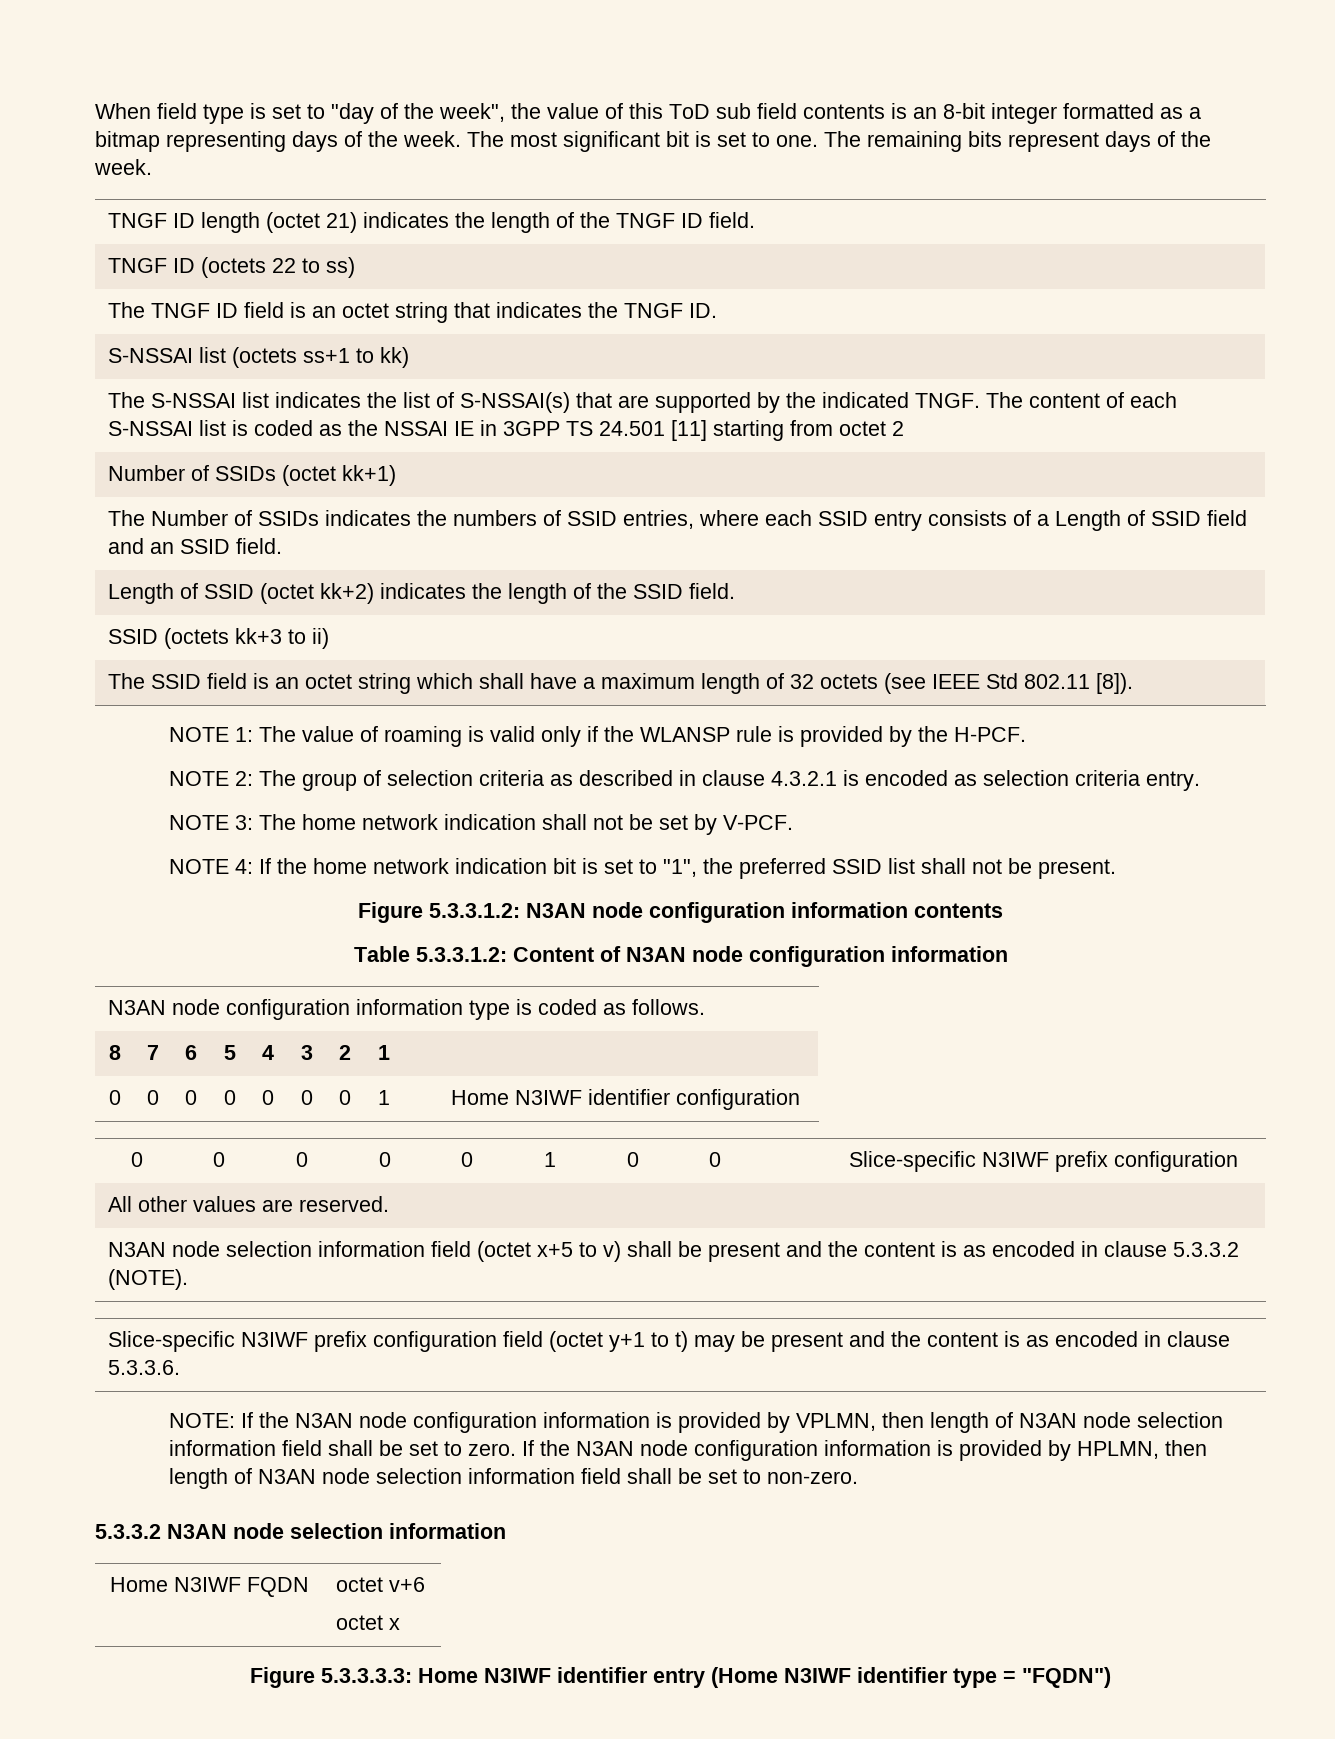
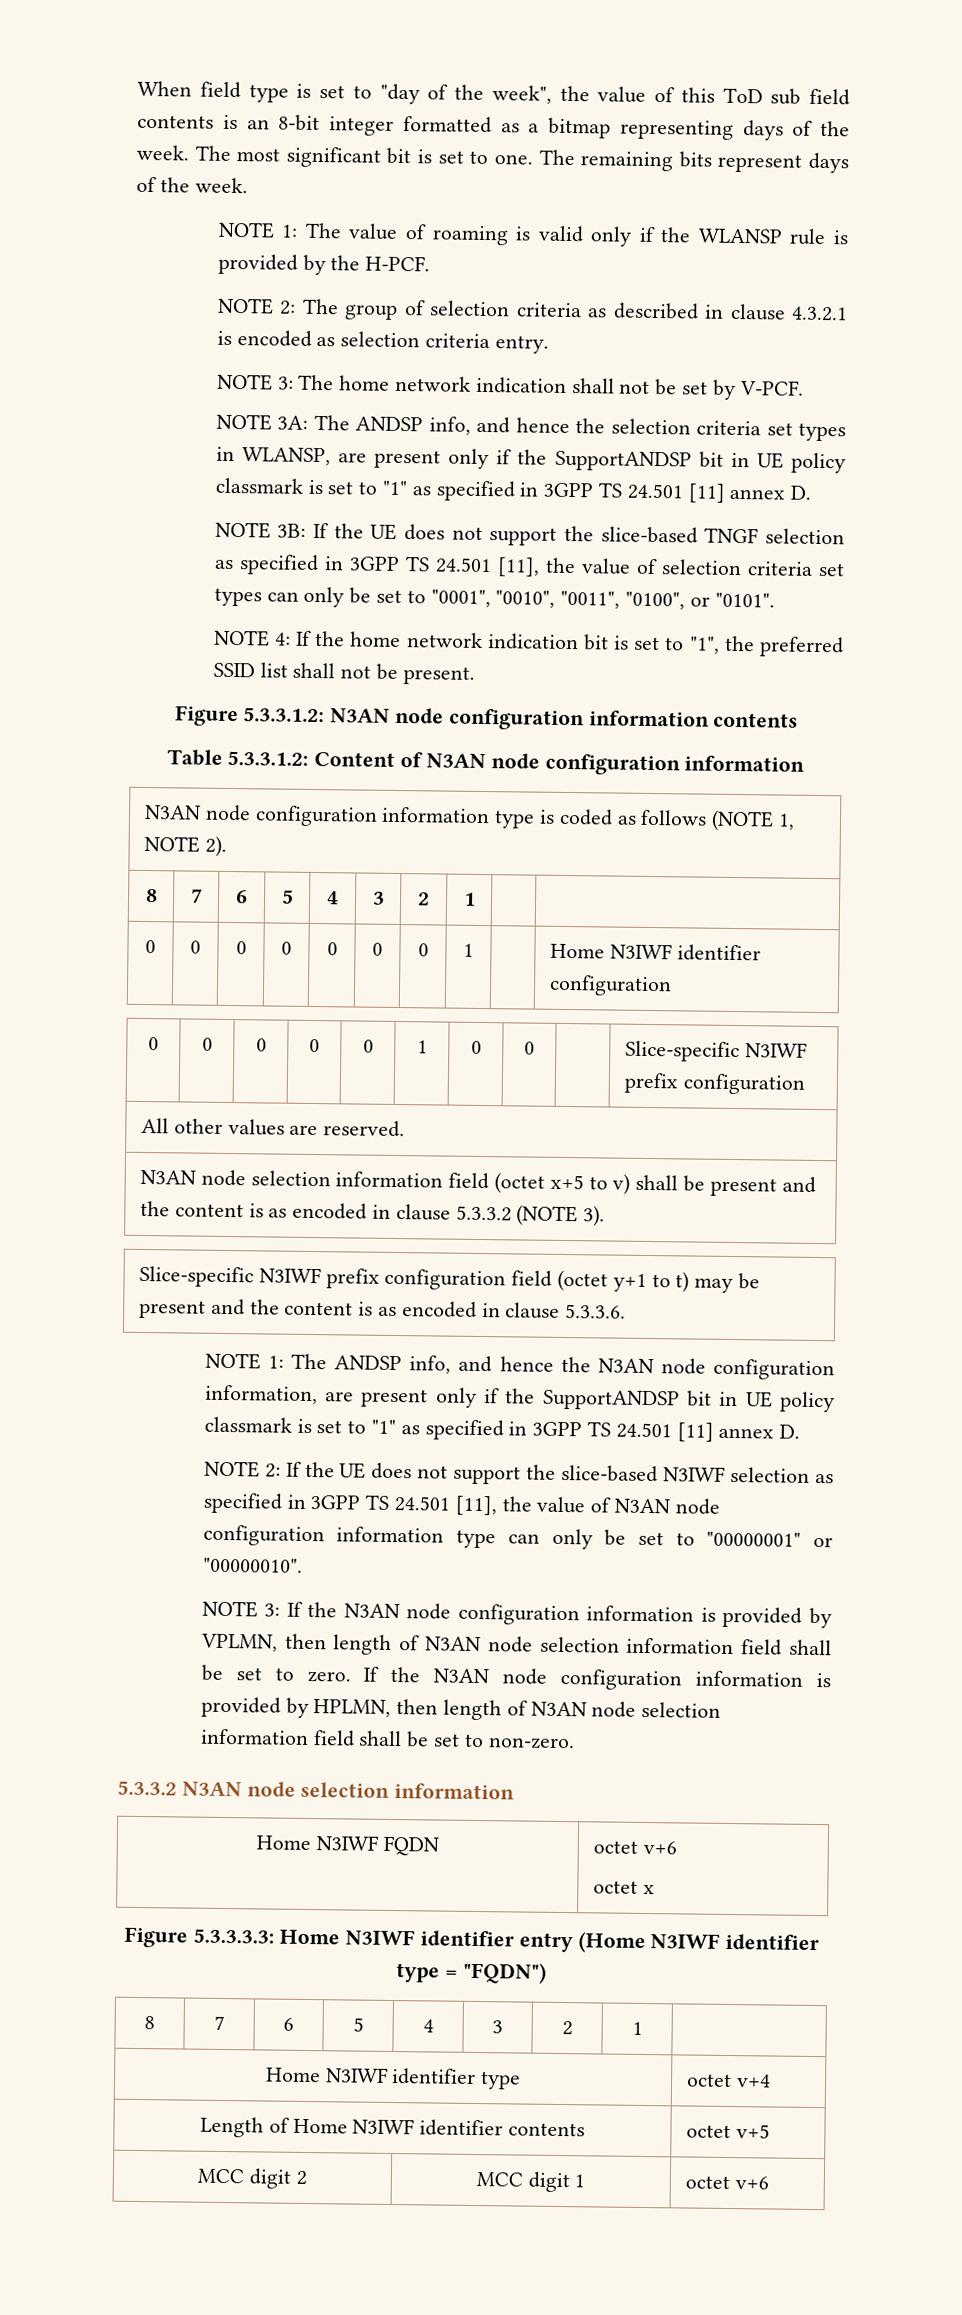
[107,212,755,233] [107,257,355,278] [107,302,717,323] [107,347,409,368] [107,392,1177,413] [107,420,904,441] [107,465,396,486] [107,510,1247,531] [107,538,282,554] [107,583,735,604] [107,628,329,649] [107,673,1133,694] // TNGF ID length (octet 21) indicates the length of the TNGF ID field. // TNGF ID (octets 22 to ss) // The TNGF ID field is an octet string that indicates the TNGF ID. // S-NSSAI list (octets ss+1 to kk) // The S-NSSAI list indicates the list of S-NSSAI(s) that are supported by the indicated TNGF. The content of each S-NSSAI list is coded as the NSSAI IE in 3GPP TS 24.501 [11] starting from octet 2 // Number of SSIDs (octet kk+1) // The Number of SSIDs indicates the numbers of SSID entries, where each SSID entry consists of a Length of SSID field and an SSID field. // Length of SSID (octet kk+2) indicates the length of the SSID field. // SSID (octets kk+3 to ii) // The SSID field is an octet string which shall have a maximum length of 32 octets (see IEEE Std 802.11 [8]). -> (248, 185) none
(793, 822) none -> [215,413,846,442] [215,446,846,474] [214,477,812,503] [214,521,845,546] [213,554,845,577] [213,586,775,610] // NOTE 3A: The ANDSP info, and hence the selection criteria set types in WLANSP, are present only if the SupportANDSP bit in UE policy classmark is set to "1" as specified in 3GPP TS 24.501 [11] annex D. // NOTE 3B: If the UE does not support the slice-based TNGF selection as specified in 3GPP TS 24.501 [11], the value of selection criteria set types can only be set to "0001", "0010", "0011", "0100", or "0101".
[631,999,705,1015] follows. -> [640,809,796,832] [144,835,227,857] follows (NOTE 1, NOTE 2).
[107,1269,188,1290] (NOTE). -> [516,1204,606,1227] (NOTE 3).
[168,1413,235,1428] NOTE: -> [204,1352,835,1381] [204,1384,835,1413] [203,1416,801,1442] [203,1460,834,1485] [202,1492,720,1516] [202,1524,834,1550] [202,1557,303,1573] [201,1600,281,1618] NOTE 1: The ANDSP info, and hence the N3AN node configuration information, are present only if the SupportANDSP bit in UE policy classmark is set to "1" as specified in 3GPP TS 24.501 [11] annex D. // NOTE 2: If the UE does not support the slice-based N3IWF selection as specified in 3GPP TS 24.501 [11], the value of N3AN node configuration information type can only be set to "00000001" or "00000010". // NOTE 3:
(1111, 1677) none -> [144,2016,155,2030] [213,2015,225,2031] [283,2017,294,2031] [352,2017,364,2032] [422,2019,434,2033] [492,2020,503,2034] [561,2021,573,2036] [631,2021,643,2035] [265,2067,522,2090] [686,2073,771,2088] [199,2116,586,2138] [686,2124,770,2139] [197,2168,307,2189] [475,2171,586,2193] [685,2175,769,2190] // 8 | 7 | 6 | 5 | 4 | 3 | 2 | 1 | // Home N3IWF identifier type | octet v+4 // Length of Home N3IWF identifier contents | octet v+5 // MCC digit 2 | MCC digit 1 | octet v+6

